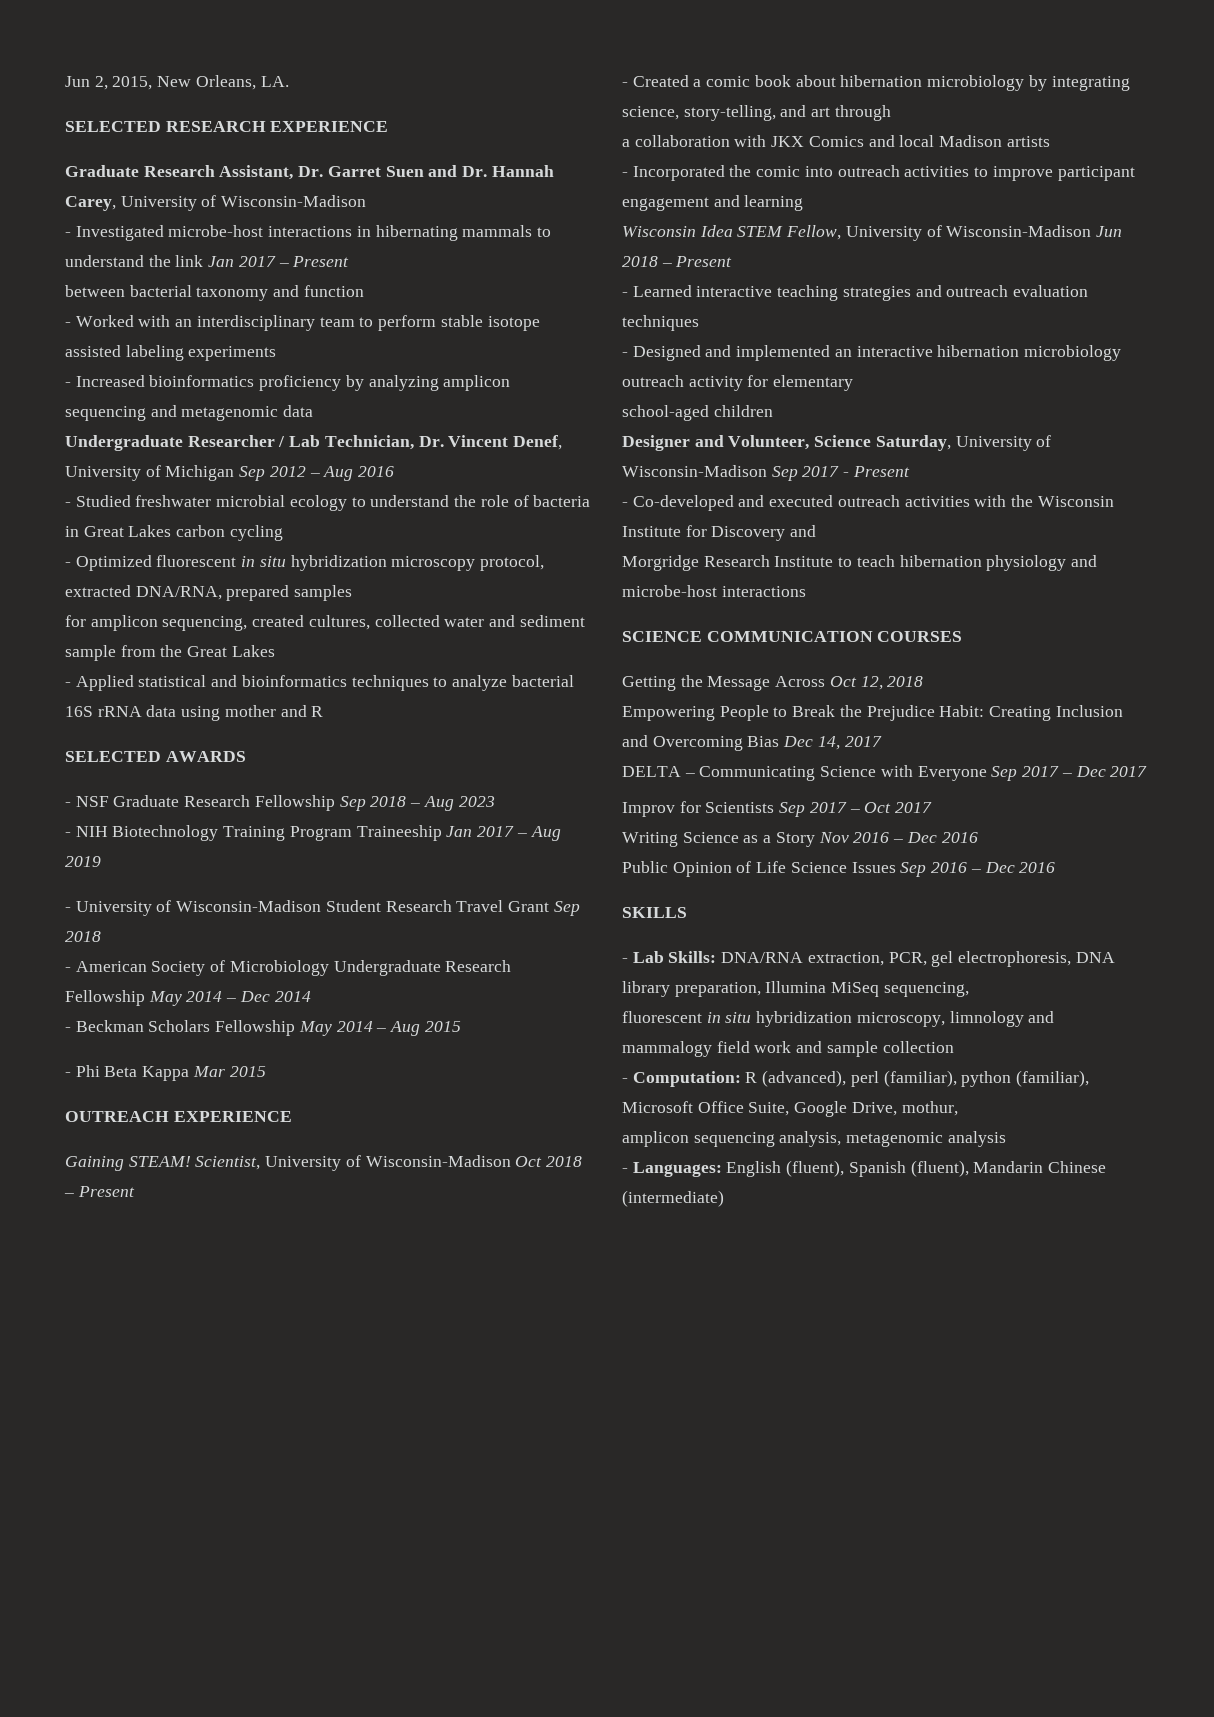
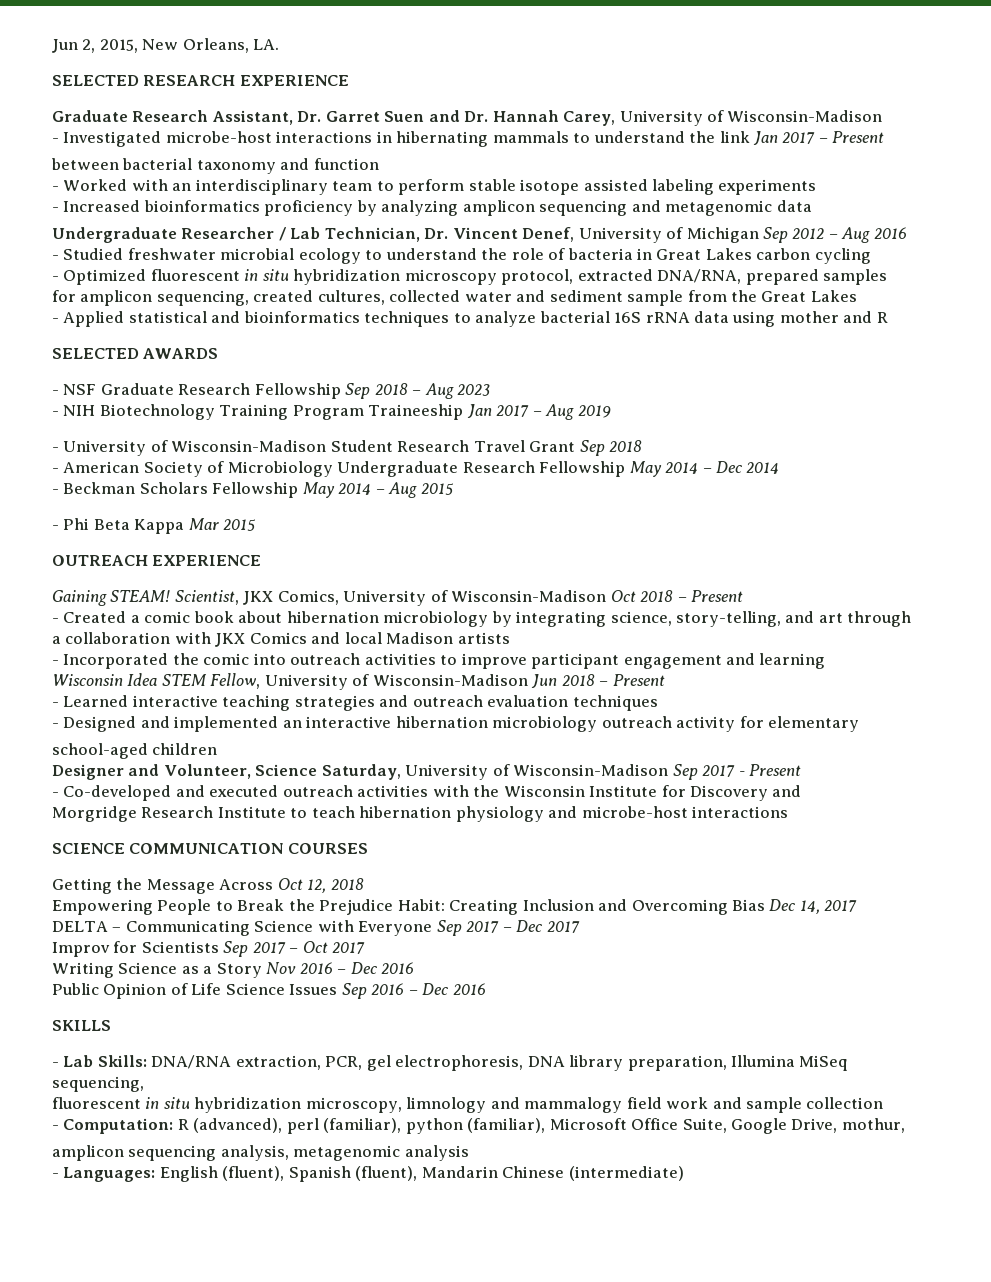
(261, 1163) none -> [243,590,339,605] JKX Comics,

